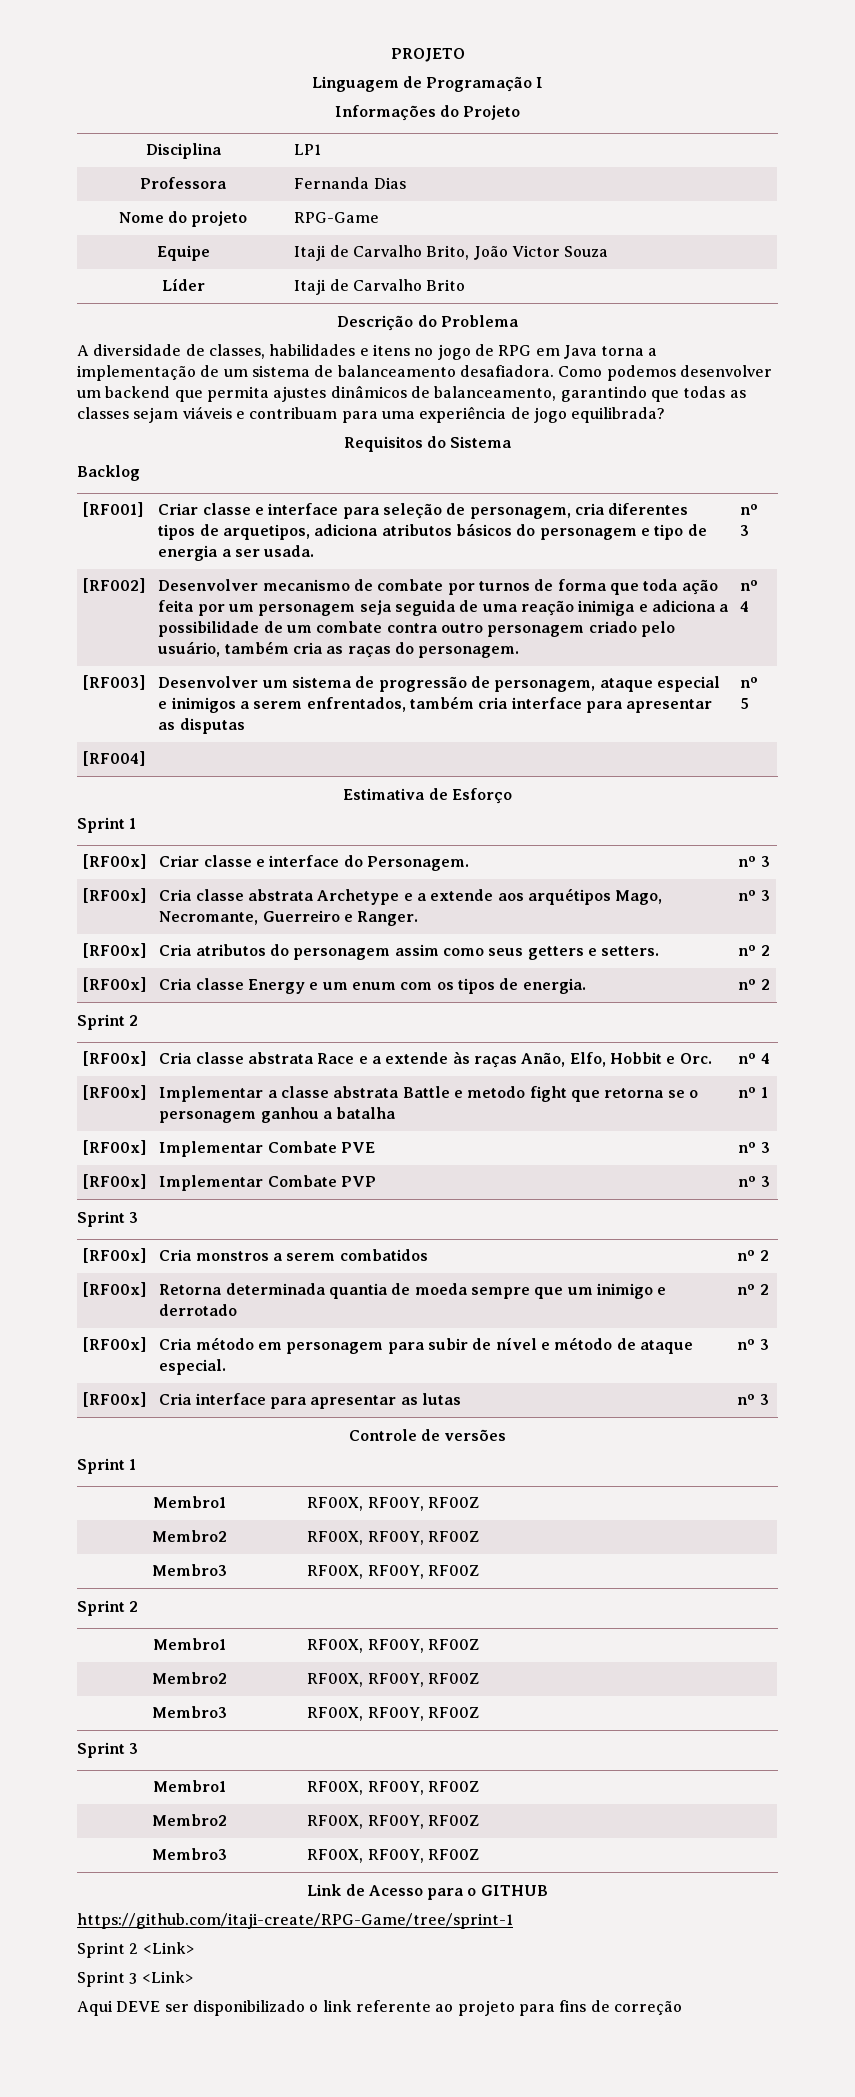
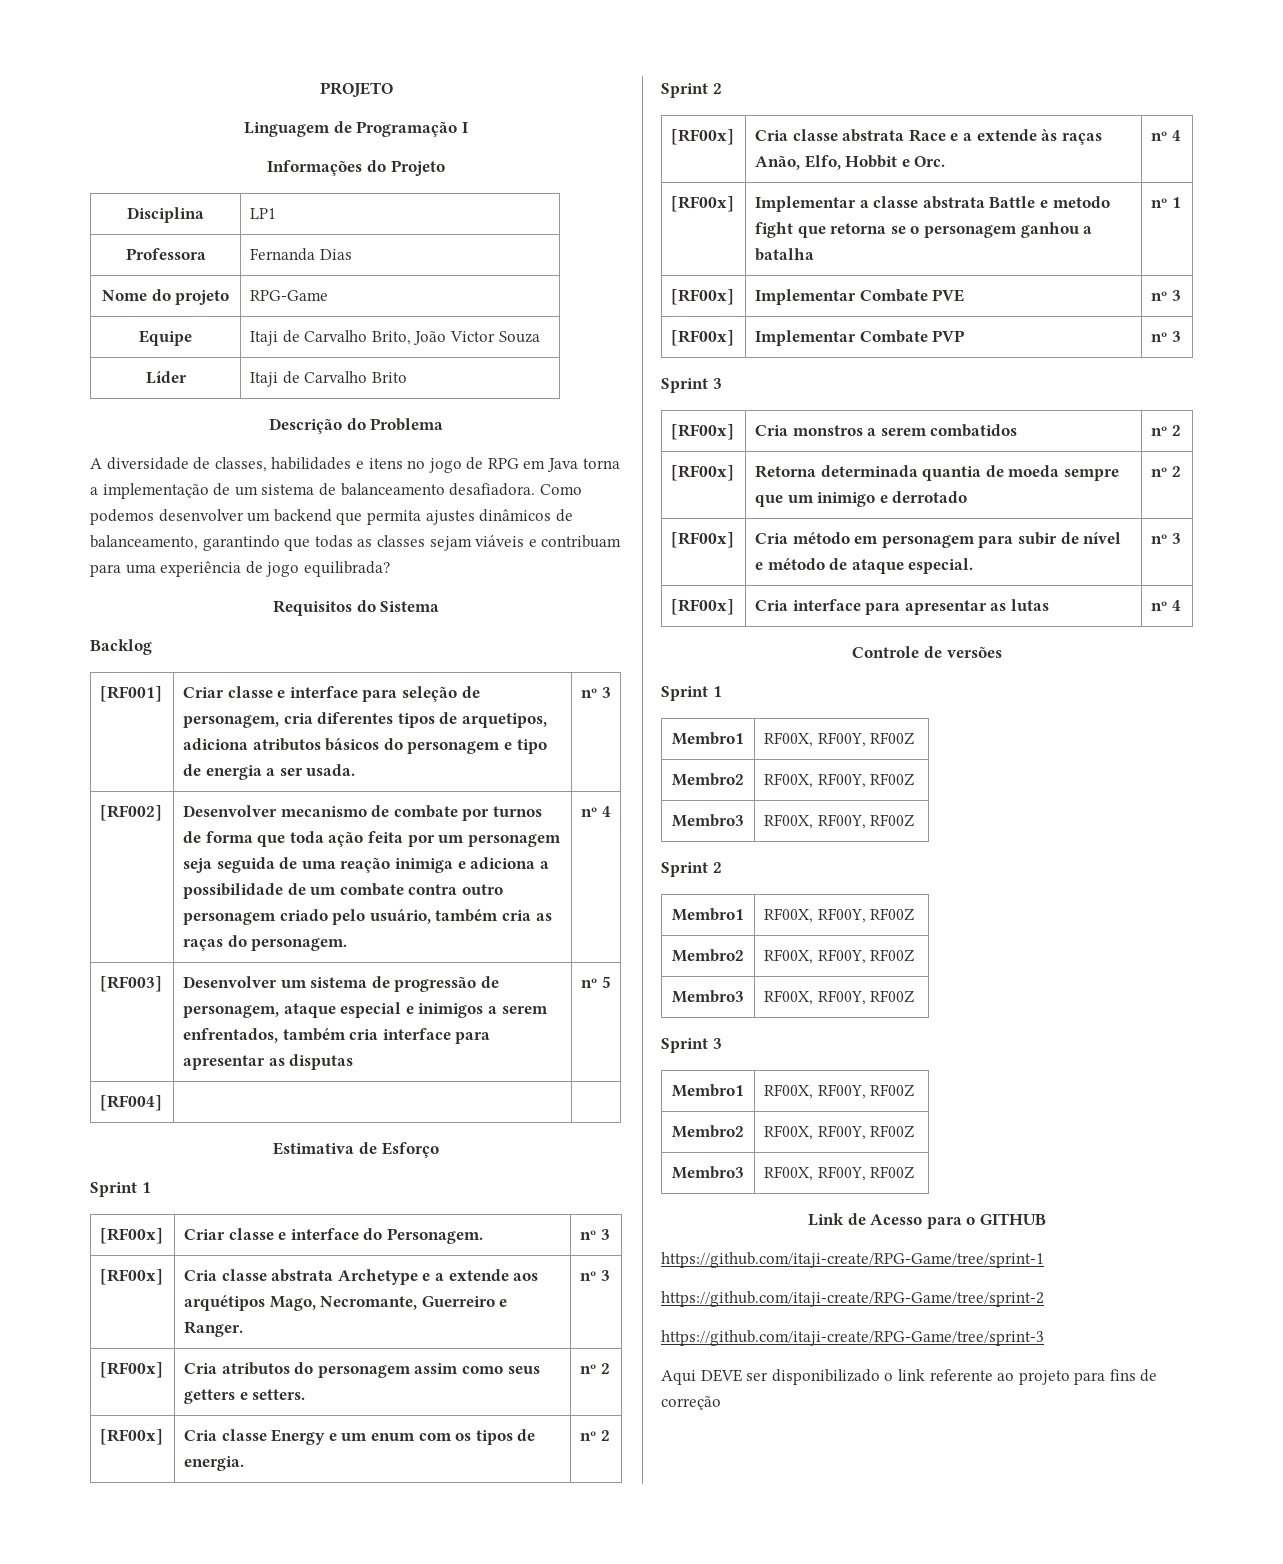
[759,1394,769,1405] 3 -> [1171,600,1181,611] 4
[77,1942,194,1958] [77,1971,193,1987] Sprint 2 <Link> // Sprint 3 <Link> -> [661,1291,1044,1307] [661,1330,1044,1346] https://github.com/itaji-create/RPG-Game/tree/sprint-2 // https://github.com/itaji-create/RPG-Game/tree/sprint-3

